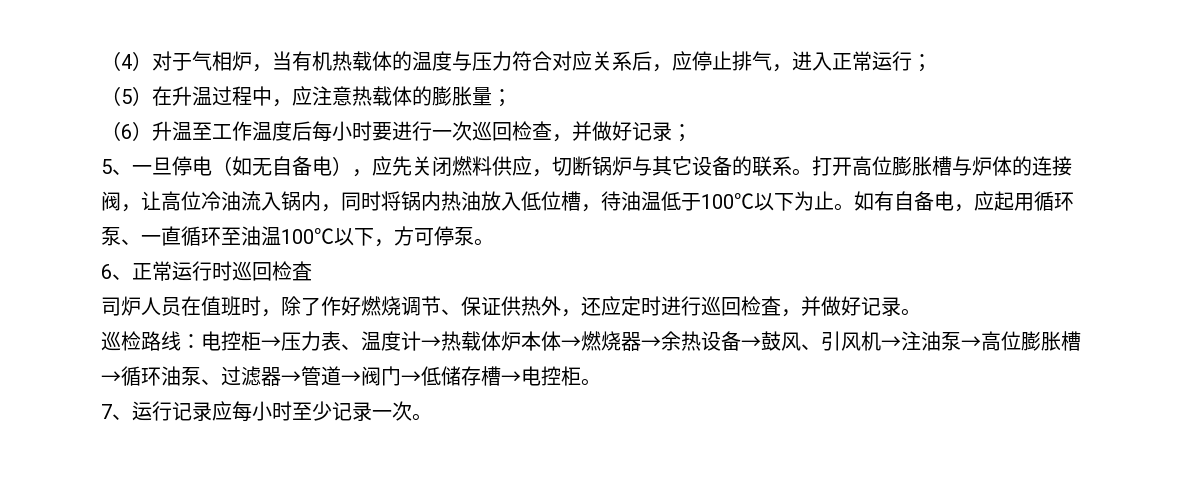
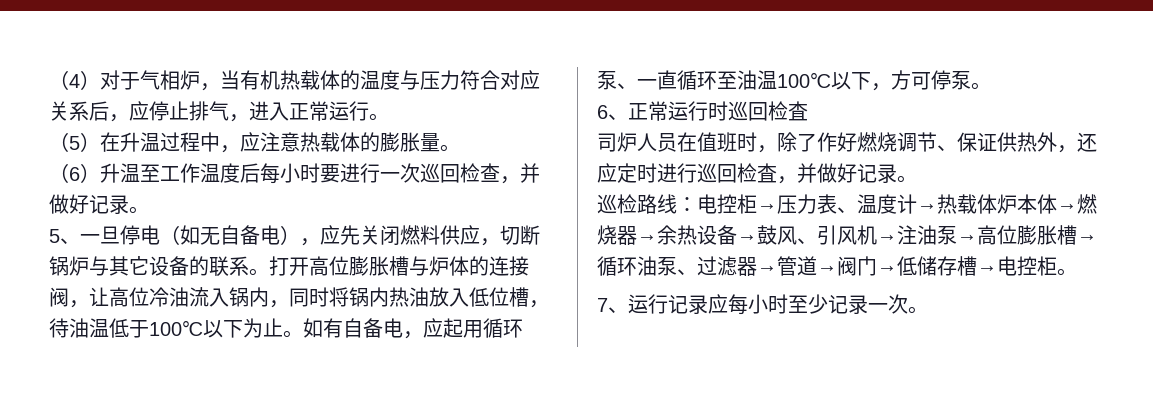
[912,54,932,72] ； -> [369,113,389,121] 。
[492,89,512,107] ； -> [440,144,460,152] 。
[672,124,692,142] ； -> [129,206,149,214] 。

